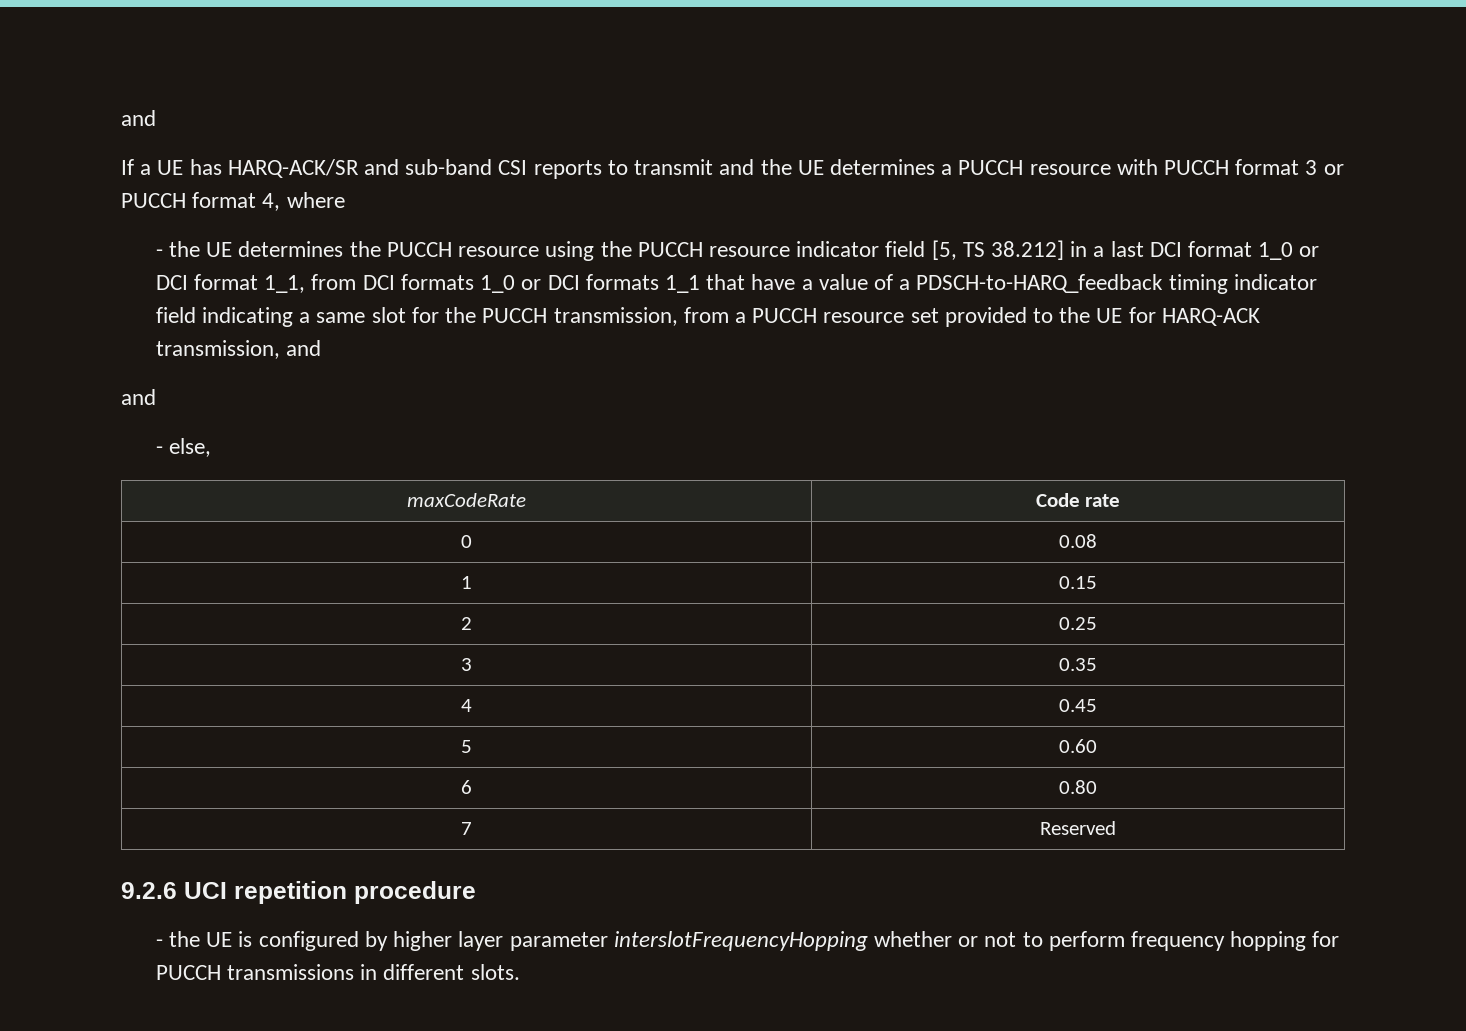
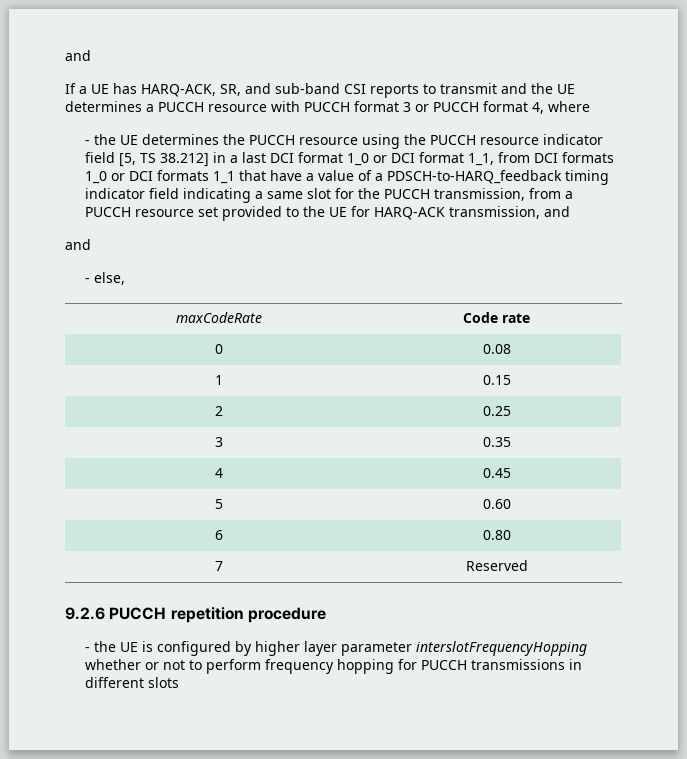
[227,159,359,178] HARQ-ACK/SR -> [141,84,241,97] HARQ-ACK, SR,
[184,882,227,899] UCI -> [109,607,167,620] PUCCH
[470,964,520,980] slots. -> [148,677,180,688] slots

